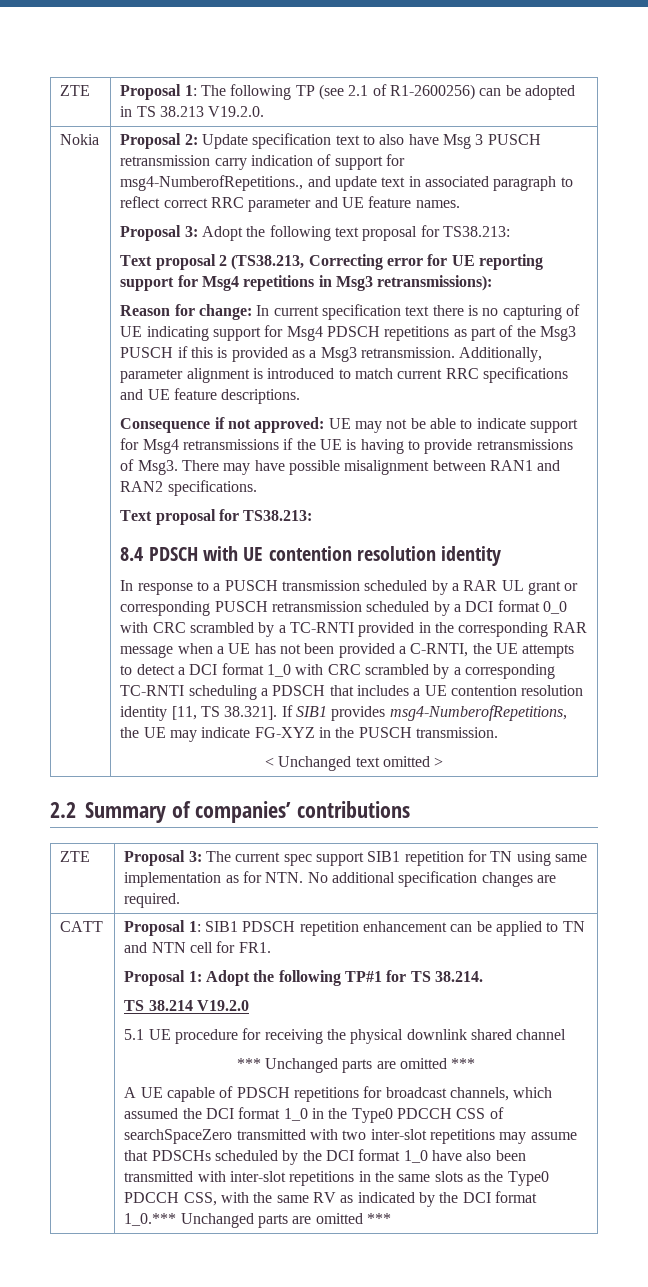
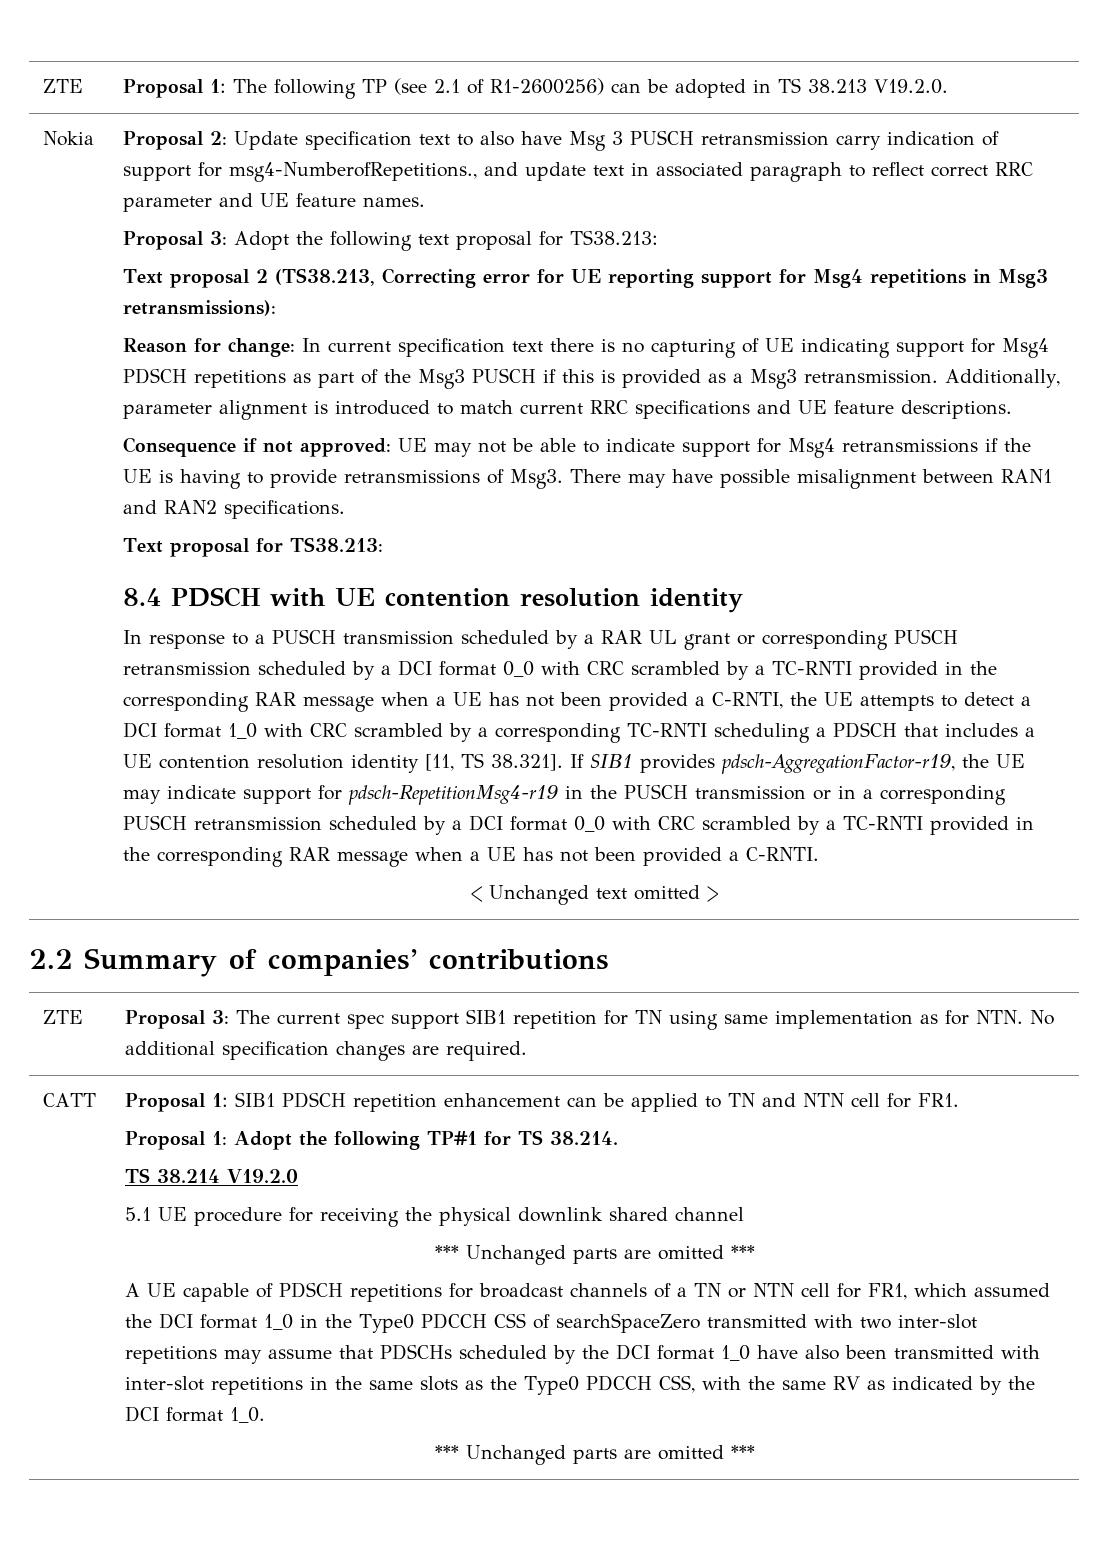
[389,705,567,721] msg4-NumberofRepetitions, -> [721,754,956,774] pdsch-AggregationFactor-r19,
[254,727,499,738] FG-XYZ in the PUSCH transmission. -> [243,784,1007,805] [123,815,1035,835] [123,847,820,867] support for pdsch-RepetitionMsg4-r19 in the PUSCH transmission or in a corresponding PUSCH retransmission scheduled by a DCI format 0_0 with CRC scrambled by a TC-RNTI provided in the corresponding RAR message when a UE has not been provided a C-RNTI.
[450,1087,510,1101] channels, -> [570,1283,908,1300] channels of a TN or NTN cell for FR1,
[124,1213,177,1226] 1_0.*** -> [230,1407,266,1423] [435,1445,459,1459] 1_0. // ***

